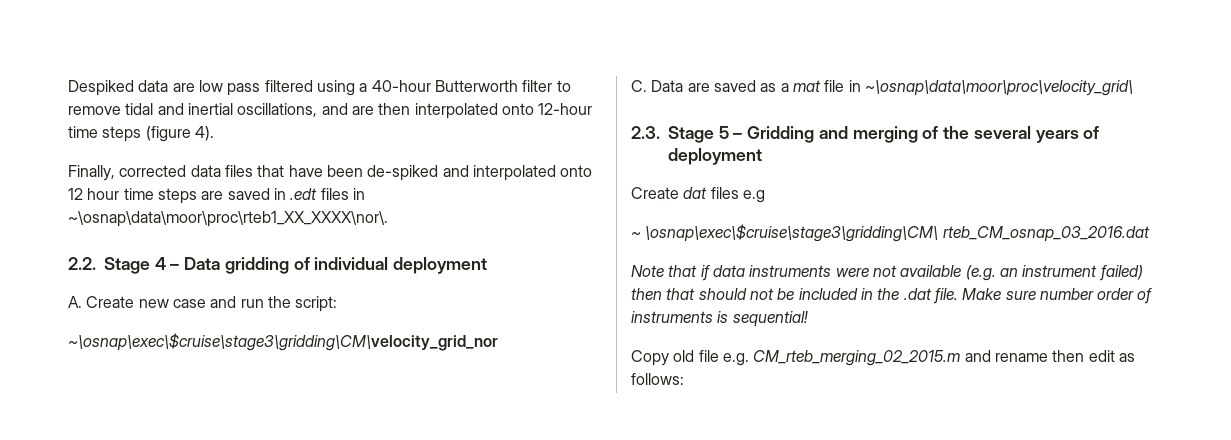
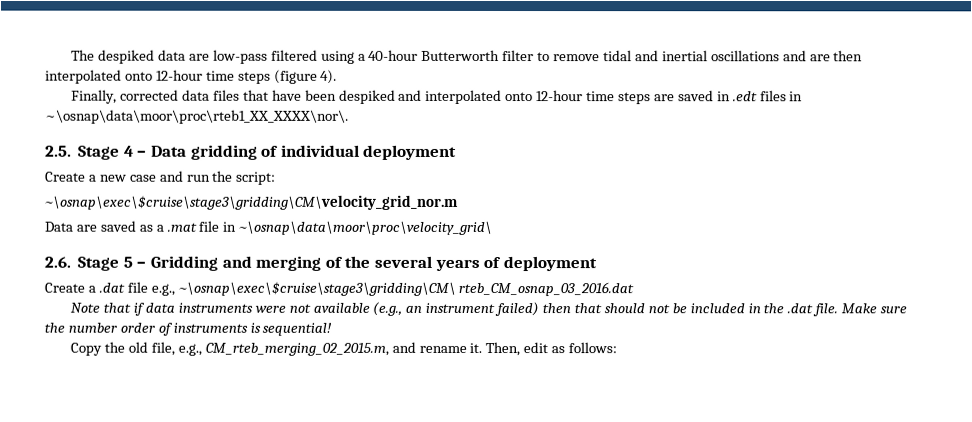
[68,80,261,96] Despiked data are low pass -> [71,49,268,64] The despiked data are low-pass
[237,103,318,117] oscillations, -> [710,50,780,62] oscillations
[367,165,439,181] de-spiked -> [338,89,396,104] despiked
[68,188,120,200] 12 hour -> [536,90,584,102] 12-hour
[68,257,96,270] 2.2. -> [45,145,72,157] 2.5.
[68,296,135,308] A. Create -> [45,171,97,182] Create a
[68,333,498,351] [631,80,647,92] ~\osnap\exec\$cruise\stage3\gridding\CM\velocity_grid_nor // C. -> [45,194,459,210] ~\osnap\exec\$cruise\stage3\gridding\CM\velocity_grid_nor.m //
[792,80,821,92] mat -> [166,222,197,232] .mat
[631,126,660,139] 2.3. -> [44,256,71,268] 2.6.
[683,187,765,203] [631,224,939,242] dat files e.g // ~ \osnap\exec\$cruise\stage3\gridding\CM\ -> [87,281,456,296] a .dat file e.g., ~\osnap\exec\$cruise\stage3\gridding\CM\
[965,265,996,281] (e.g. -> [372,301,403,316] (e.g.,
(1036, 295) none -> [44,322,65,333] the
[673,350,1085,366] old file e.g. CM_rteb_merging_02_2015.m and rename then -> [104,341,521,357] the old file, e.g., CM_rteb_merging_02_2015.m, and rename it. Then,

